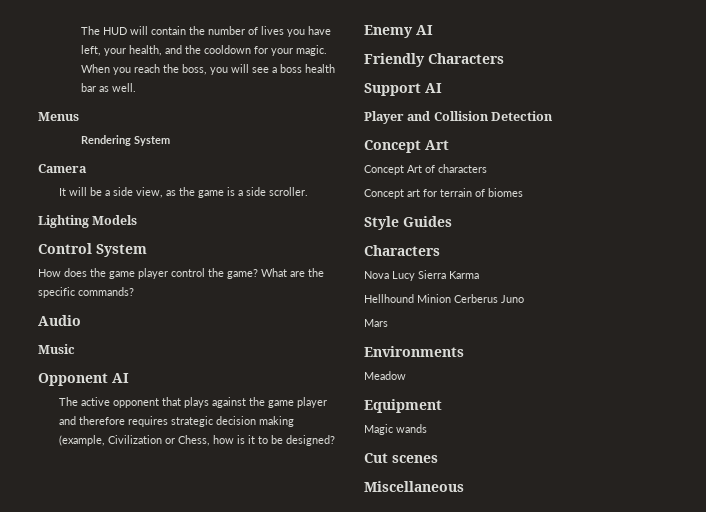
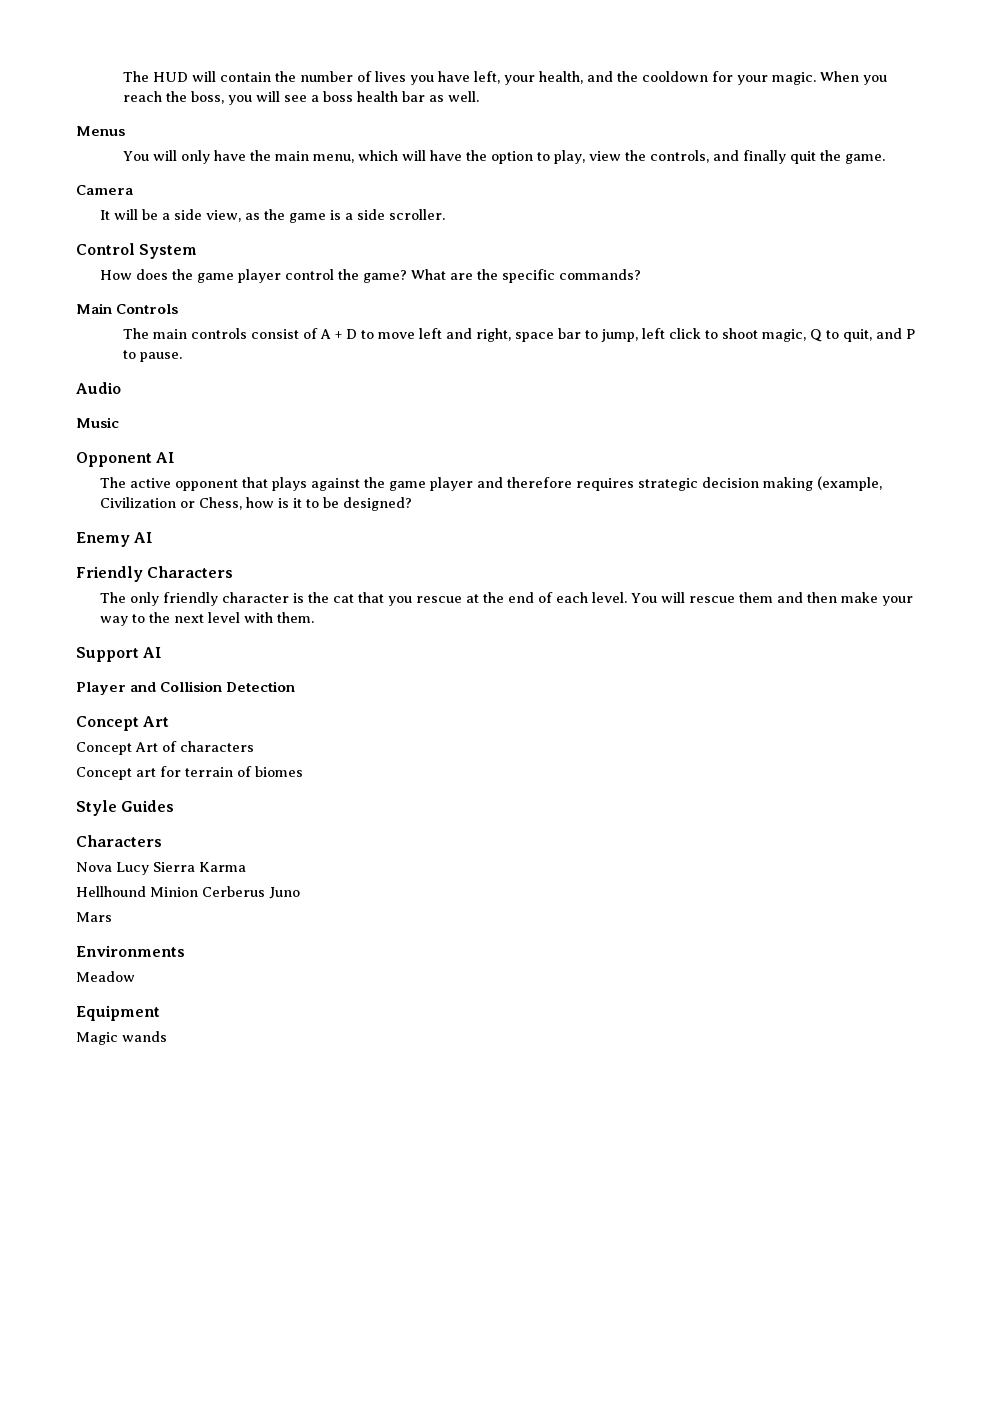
[80,135,170,146] Rendering System -> [123,150,886,164] You will only have the main menu, which will have the option to play, view the controls, and finally quit the game.
[38,215,138,228] // Lighting Models -> (445, 214) none
(134, 291) none -> [76,303,179,314] [123,328,916,342] [123,350,183,362] // Main Controls // The main controls consist of A + D to move left and right, space bar to jump, left click to shoot magic, Q to quit, and P to pause.
(504, 58) none -> [99,592,913,606] [99,612,314,626] // The only friendly character is the cat that you rescue at the end of each level. You will rescue them and then make your way to the next level with them.
[364,453,438,463] [364,481,464,492] // Cut scenes // Miscellaneous -> (167, 1036) none

